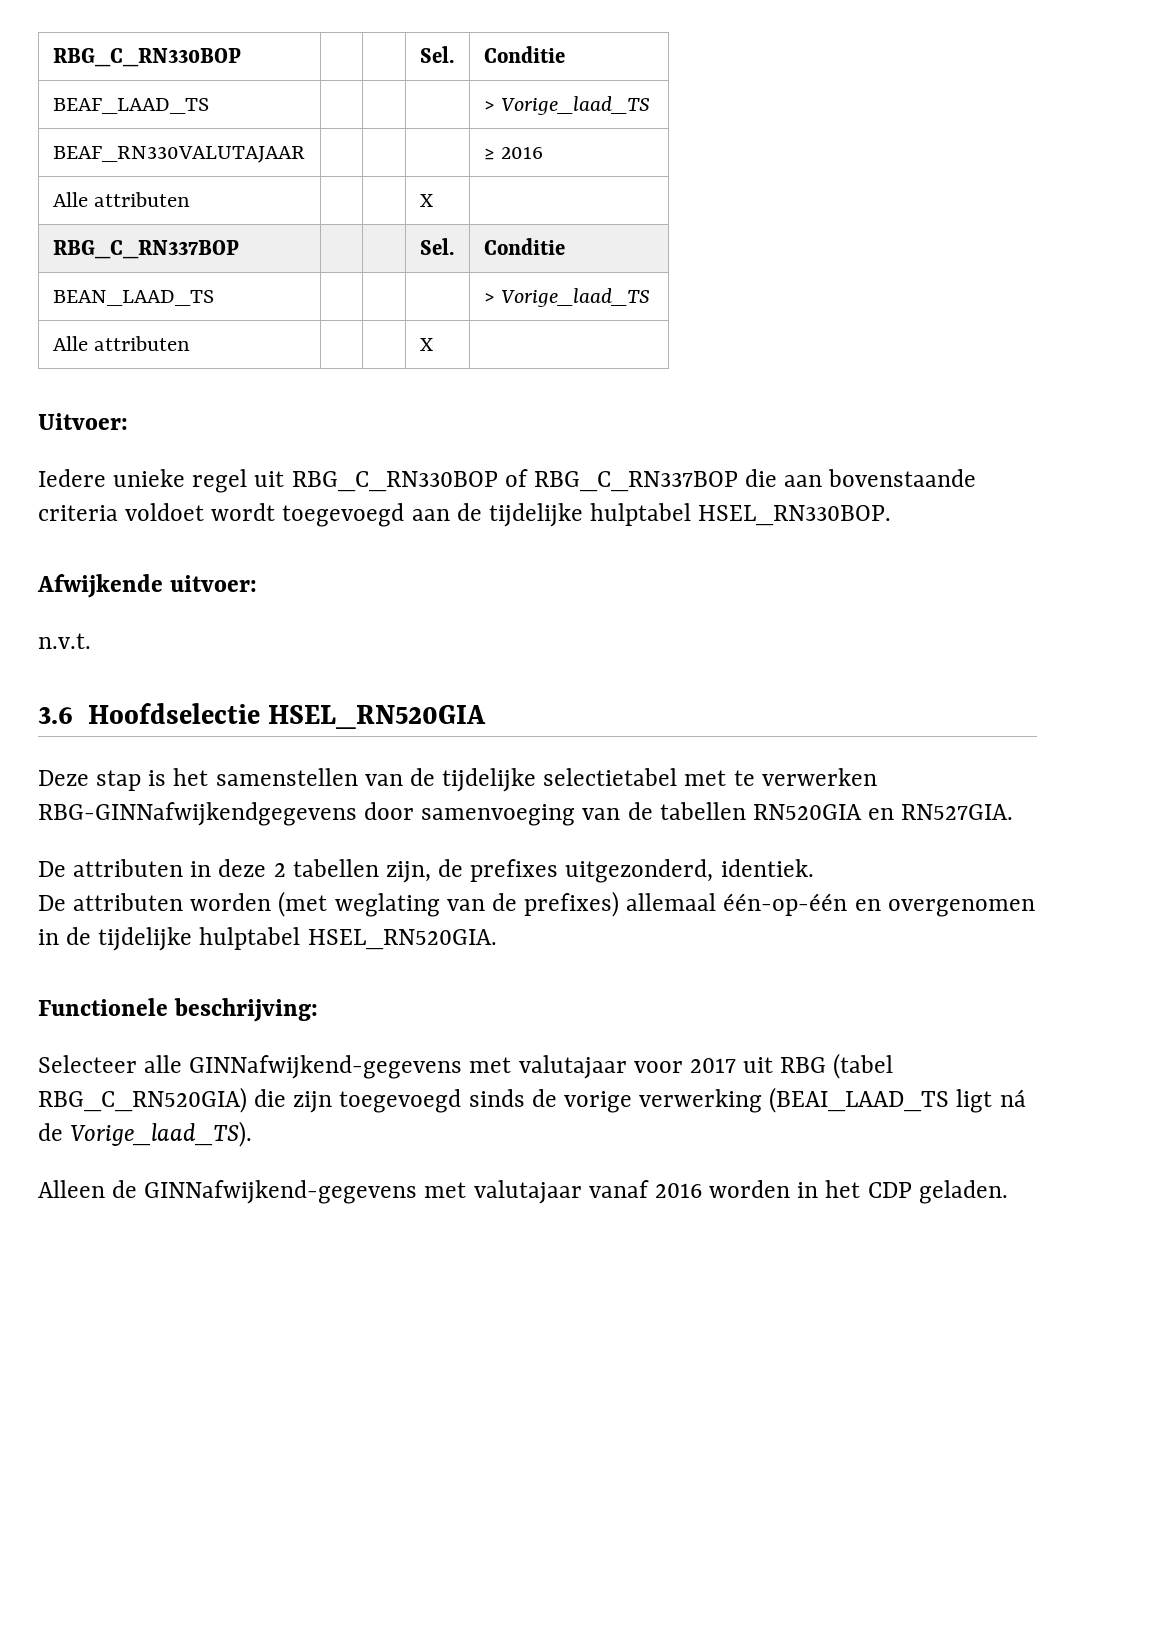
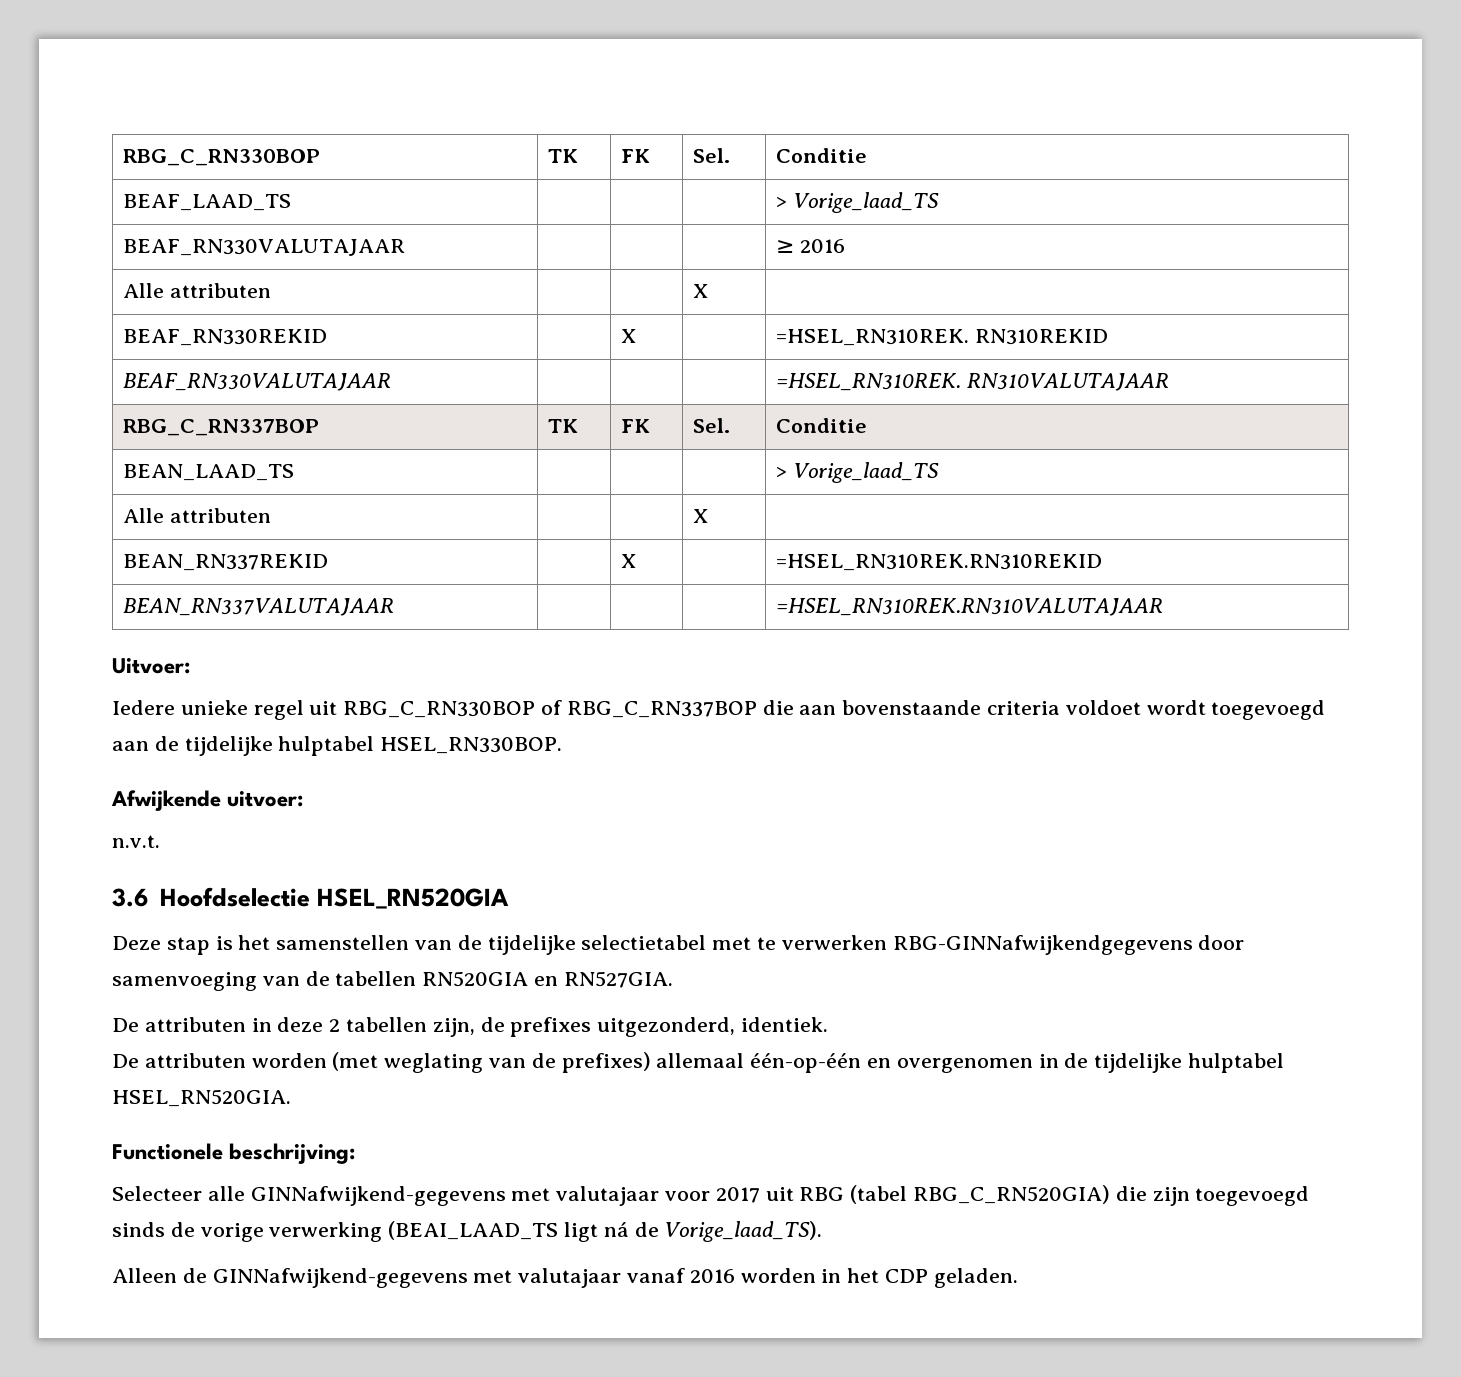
(241, 57) | -> [547,149,578,163] [620,149,650,163] TK | FK
(433, 200) none -> [122,329,327,346] [620,329,636,343] [775,329,1108,346] [122,373,391,391] [775,373,1169,391] // BEAF_RN330REKID | | X | | =HSEL_RN310REK. RN310REKID // BEAF_RN330VALUTAJAAR | | | | =HSEL_RN310REK. RN310VALUTAJAAR
(239, 249) | -> [547,419,578,433] [620,419,650,433] TK | FK
(433, 344) none -> [122,554,328,571] [620,554,636,568] [775,554,1102,571] [122,598,394,616] [775,598,1163,616] // BEAN_RN337REKID | | X | | =HSEL_RN310REK.RN310REKID // BEAN_RN337VALUTAJAAR | | | | =HSEL_RN310REK.RN310VALUTAJAAR

